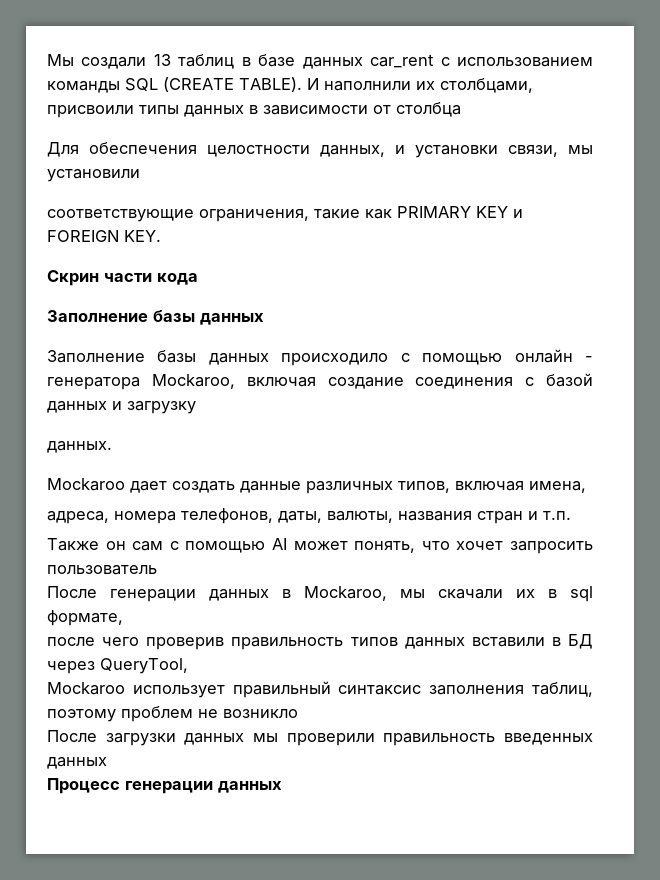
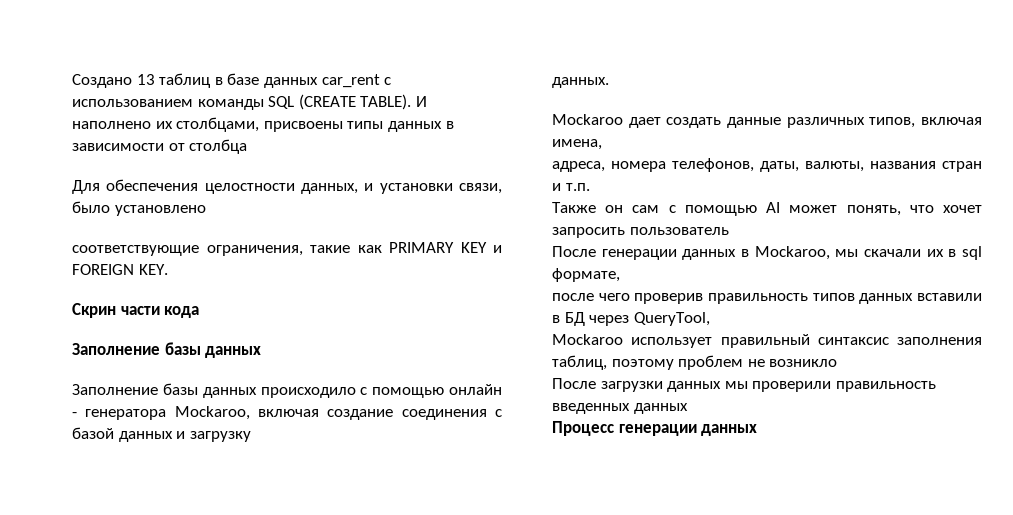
[47,54,147,69] Мы создали -> [72,74,132,88] Создано
[324,81,411,91] наполнили -> [72,121,151,129] наполнено
[47,105,134,118] присвоили -> [263,121,343,132] присвоены
[568,145,593,154] [47,169,140,182] мы установили -> [72,201,206,216] было установлено

